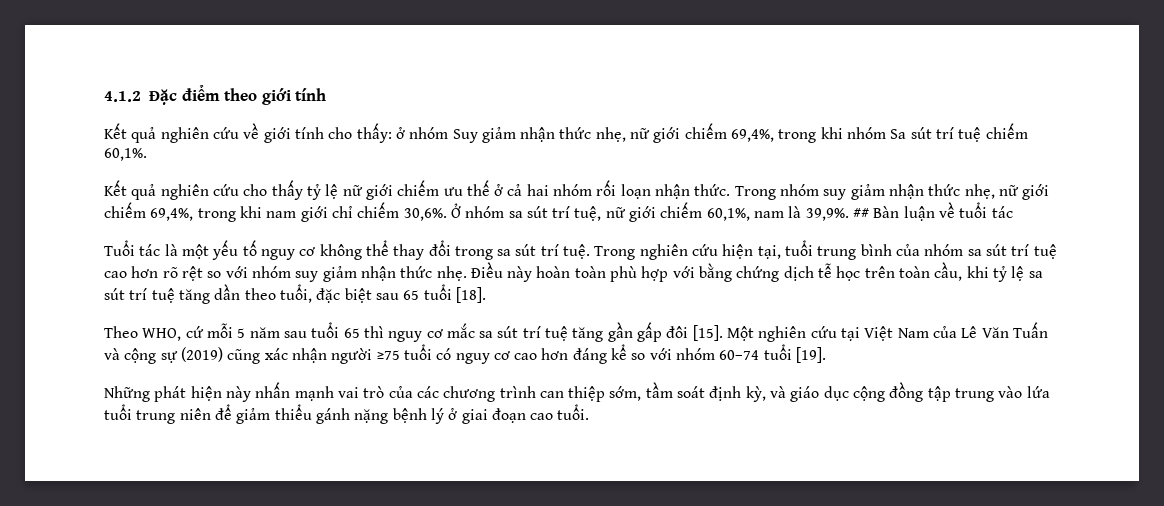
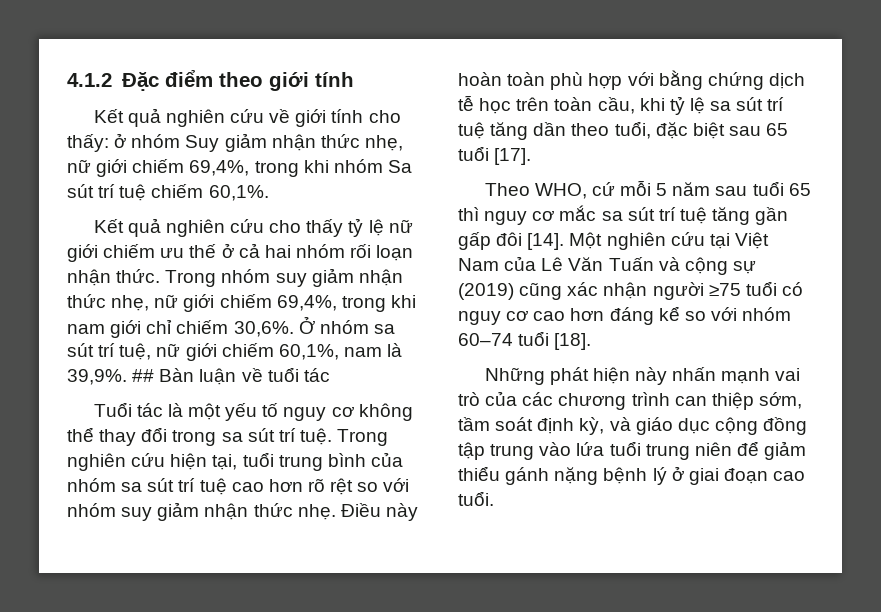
[455,287,486,303] [18]. -> [494,148,532,165] [17].
[692,325,723,341] [15]. -> [527,233,565,250] [14].
[796,347,827,363] [19]. -> [554,333,592,350] [18].

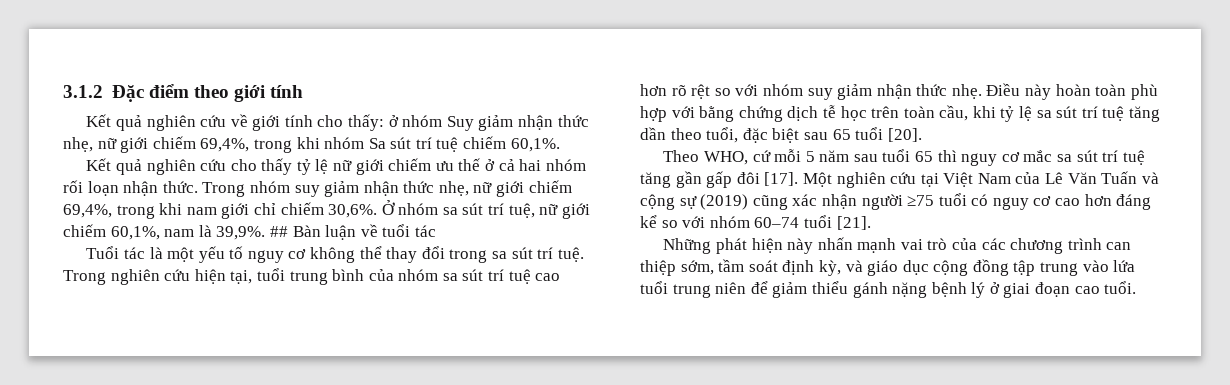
[67,73,112,87] 4.1.2 -> [63,85,103,98] 3.1.2
[494,148,532,165] [17]. -> [887,128,922,142] [20].
[527,233,565,250] [14]. -> [764,172,799,186] [17].
[554,333,592,350] [18]. -> [836,216,871,230] [21].

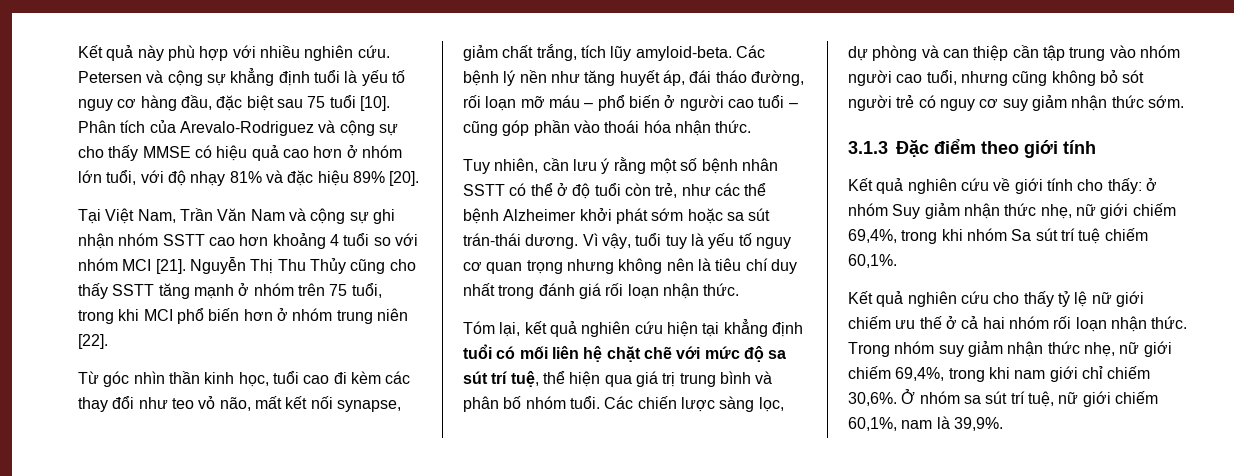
[63,85,103,98] 3.1.2 -> [78,45,390,61] [78,68,405,86] [78,95,390,111] [78,120,398,136] [78,145,402,161] [78,170,420,186] [78,208,395,224] [78,233,418,249] [78,257,416,274] [78,283,382,299] [78,308,408,324] [78,334,108,349] [78,371,411,387] [78,396,401,412] [463,44,765,61] [463,70,804,86] [463,95,798,111] [463,120,752,136] [463,157,778,174] [463,183,767,199] [463,208,771,224] [463,233,791,249] [463,258,797,274] [463,283,740,299] [463,319,803,337] [463,344,787,362] [463,371,773,387] [463,396,784,412] [848,45,1180,61] [848,70,1145,86] [848,95,1184,111] [848,141,888,154] Kết quả này phù hợp với nhiều nghiên cứu. Petersen và cộng sự khẳng định tuổi là yếu tố nguy cơ hàng đầu, đặc biệt sau 75 tuổi [10]. Phân tích của Arevalo-Rodriguez và cộng sự cho thấy MMSE có hiệu quả cao hơn ở nhóm lớn tuổi, với độ nhạy 81% và đặc hiệu 89% [20]. // Tại Việt Nam, Trần Văn Nam và cộng sự ghi nhận nhóm SSTT cao hơn khoảng 4 tuổi so với nhóm MCI [21]. Nguyễn Thị Thu Thủy cũng cho thấy SSTT tăng mạnh ở nhóm trên 75 tuổi, trong khi MCI phổ biến hơn ở nhóm trung niên [22]. // Từ góc nhìn thần kinh học, tuổi cao đi kèm các thay đổi như teo vỏ não, mất kết nối synapse, giảm chất trắng, tích lũy amyloid-beta. Các bệnh lý nền như tăng huyết áp, đái tháo đường, rối loạn mỡ máu – phổ biến ở người cao tuổi – cũng góp phần vào thoái hóa nhận thức. // Tuy nhiên, cần lưu ý rằng một số bệnh nhân SSTT có thể ở độ tuổi còn trẻ, như các thể bệnh Alzheimer khởi phát sớm hoặc sa sút trán-thái dương. Vì vậy, tuổi tuy là yếu tố nguy cơ quan trọng nhưng không nên là tiêu chí duy nhất trong đánh giá rối loạn nhận thức. // Tóm lại, kết quả nghiên cứu hiện tại khẳng định tuổi có mối liên hệ chặt chẽ với mức độ sa sút trí tuệ, thể hiện qua giá trị trung bình và phân bố nhóm tuổi. Các chiến lược sàng lọc, dự phòng và can thiệp cần tập trung vào nhóm người cao tuổi, nhưng cũng không bỏ sót người trẻ có nguy cơ suy giảm nhận thức sớm. // 3.1.3
[269,224,436,240] [86,246,584,263] [63,268,561,285] [640,83,1158,100] [640,105,1161,122] [640,127,922,143] [663,149,1145,166] [640,171,1159,188] [640,193,1152,210] [640,215,871,230] [663,237,1132,254] [640,259,1136,276] [640,281,1137,298] ## Bàn luận về tuổi tác // Tuổi tác là một yếu tố nguy cơ không thể thay đổi trong sa sút trí tuệ. Trong nghiên cứu hiện tại, tuổi trung bình của nhóm sa sút trí tuệ cao hơn rõ rệt so với nhóm suy giảm nhận thức nhẹ. Điều này hoàn toàn phù hợp với bằng chứng dịch tễ học trên toàn cầu, khi tỷ lệ sa sút trí tuệ tăng dần theo tuổi, đặc biệt sau 65 tuổi [20]. // Theo WHO, cứ mỗi 5 năm sau tuổi 65 thì nguy cơ mắc sa sút trí tuệ tăng gần gấp đôi [17]. Một nghiên cứu tại Việt Nam của Lê Văn Tuấn và cộng sự (2019) cũng xác nhận người ≥75 tuổi có nguy cơ cao hơn đáng kể so với nhóm 60–74 tuổi [21]. // Những phát hiện này nhấn mạnh vai trò của các chương trình can thiệp sớm, tầm soát định kỳ, và giáo dục cộng đồng tập trung vào lứa tuổi trung niên để giảm thiểu gánh nặng bệnh lý ở giai đoạn cao tuổi. -> (1003, 424) none

